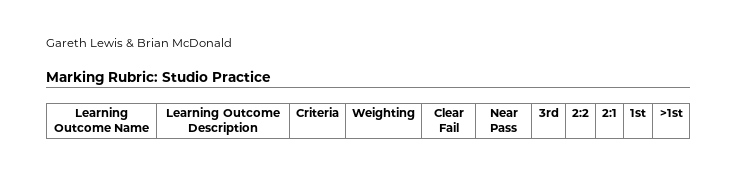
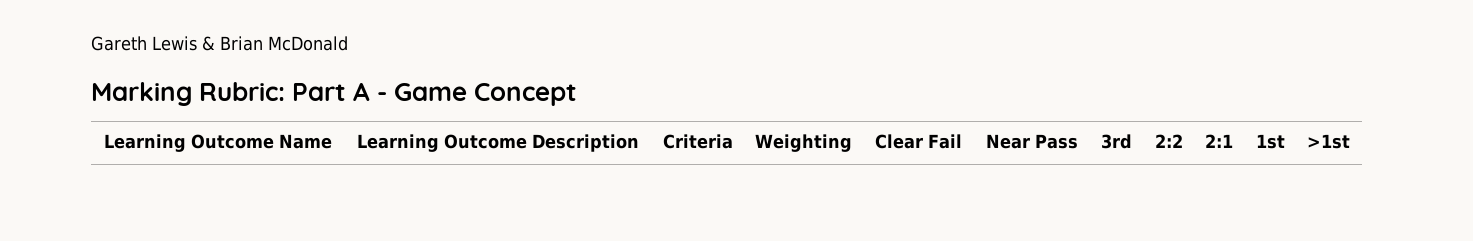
[162,70,271,82] Studio Practice -> [292,82,578,106] Part A - Game Concept

